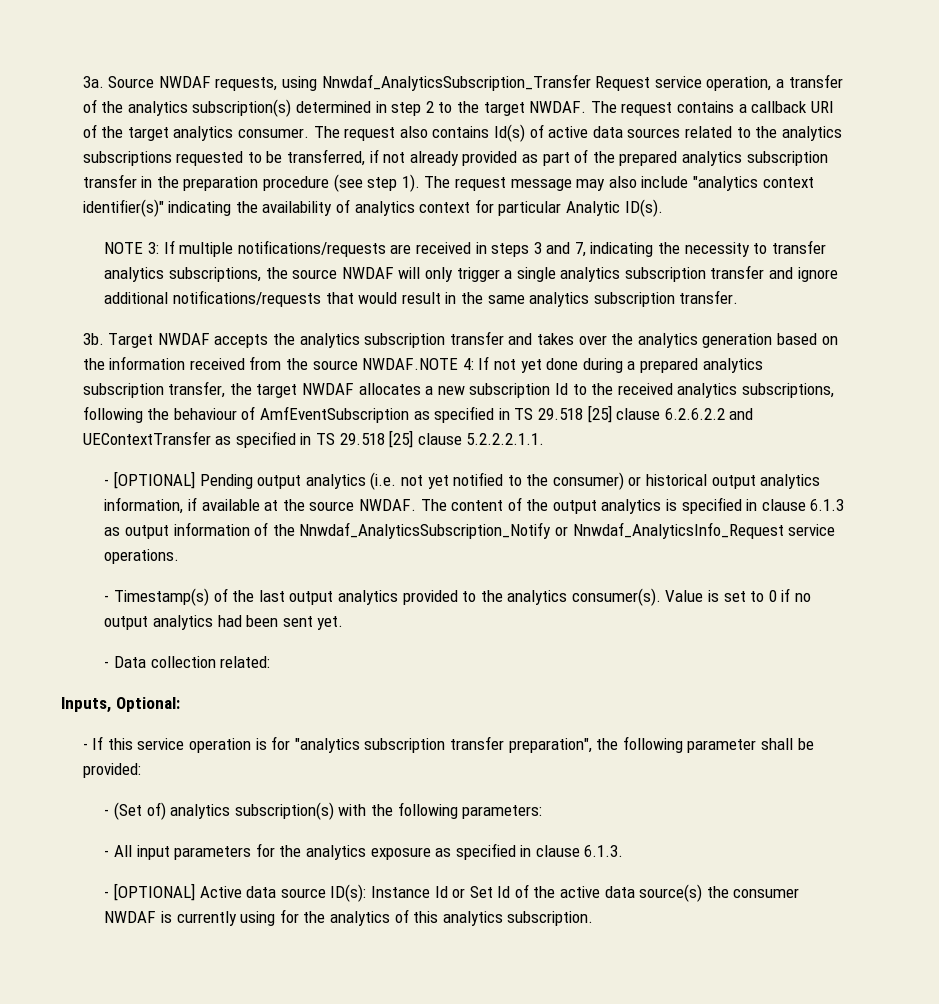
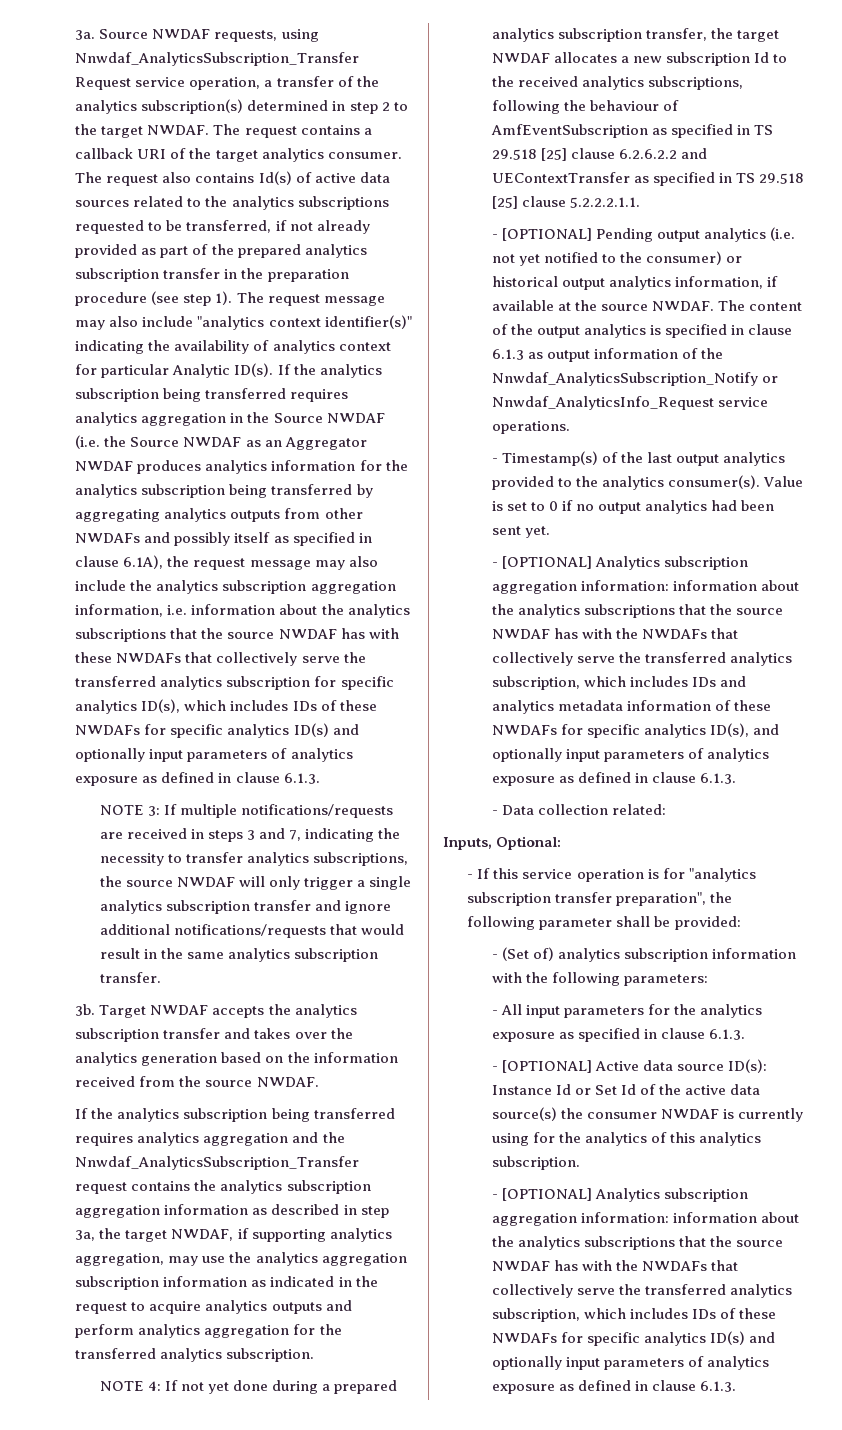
(663, 208) none -> [277,364,382,378] [75,388,349,402] [75,412,385,426] [75,435,367,450] [75,460,408,474] [75,484,373,498] [75,508,363,522] [75,532,372,546] [75,555,378,570] [75,580,396,594] [75,604,410,618] [75,628,399,642] [75,652,366,666] [75,676,394,690] [75,699,377,714] [75,723,359,738] [75,748,353,762] [75,772,320,786] If the analytics subscription being transferred requires analytics aggregation in the Source NWDAF (i.e. the Source NWDAF as an Aggregator NWDAF produces analytics information for the analytics subscription being transferred by aggregating analytics outputs from other NWDAFs and possibly itself as specified in clause 6.1A), the request message may also include the analytics subscription aggregation information, i.e. information about the analytics subscriptions that the source NWDAF has with these NWDAFs that collectively serve the transferred analytics subscription for specific analytics ID(s), which includes IDs of these NWDAFs for specific analytics ID(s) and optionally input parameters of analytics exposure as defined in clause 6.1.3.
[362,358,459,370] NWDAF.NOTE -> [256,1077,319,1087] [75,1108,395,1122] [75,1132,345,1146] [75,1156,360,1170] [75,1180,371,1194] [75,1204,389,1218] [75,1228,392,1242] [75,1252,407,1266] [75,1276,378,1290] [75,1300,352,1314] [75,1324,342,1338] [75,1348,315,1362] [99,1381,144,1391] NWDAF. // If the analytics subscription being transferred requires analytics aggregation and the Nnwdaf_AnalyticsSubscription_Transfer request contains the analytics subscription aggregation information as described in step 3a, the target NWDAF, if supporting analytics aggregation, may use the analytics aggregation subscription information as indicated in the request to acquire analytics outputs and perform analytics aggregation for the transferred analytics subscription. // NOTE
(344, 623) none -> [491,556,748,570] [491,580,799,594] [491,604,783,618] [491,628,738,639] [491,652,792,666] [491,676,746,690] [491,700,771,714] [491,723,779,738] [491,748,769,762] [491,772,736,786] // - [OPTIONAL] Analytics subscription aggregation information: information about the analytics subscriptions that the source NWDAF has with the NWDAFs that collectively serve the transferred analytics subscription, which includes IDs and analytics metadata information of these NWDAFs for specific analytics ID(s), and optionally input parameters of analytics exposure as defined in clause 6.1.3.
[234,802,334,820] subscription(s) -> [623,948,796,962] subscription information
(594, 918) none -> [491,1188,748,1202] [491,1212,799,1226] [491,1236,783,1250] [491,1260,738,1271] [491,1284,792,1298] [491,1308,776,1322] [491,1331,775,1346] [491,1356,769,1370] [491,1380,736,1394] // - [OPTIONAL] Analytics subscription aggregation information: information about the analytics subscriptions that the source NWDAF has with the NWDAFs that collectively serve the transferred analytics subscription, which includes IDs of these NWDAFs for specific analytics ID(s) and optionally input parameters of analytics exposure as defined in clause 6.1.3.

